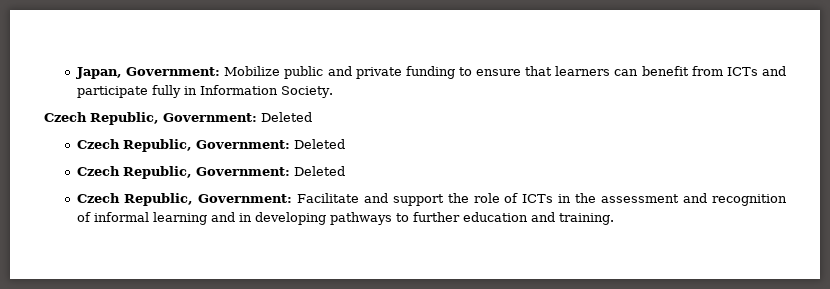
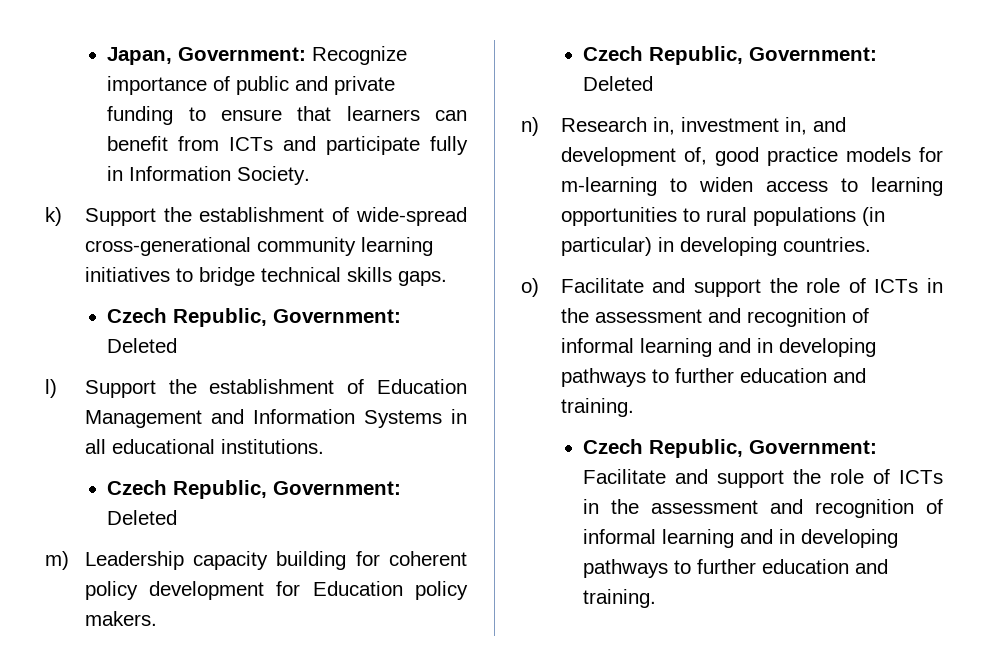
[224,66,281,76] Mobilize -> [312,46,408,65] [107,76,231,95] Recognize importance of
[44,112,312,125] [77,139,346,152] [77,166,346,179] Czech Republic, Government: Deleted // Czech Republic, Government: Deleted // Czech Republic, Government: Deleted -> [45,207,467,226] [84,237,433,256] [84,267,447,286] [107,308,402,327] [107,338,178,353] [45,379,467,398] [84,409,467,428] [84,439,324,454] [107,480,402,499] [107,510,178,525] [45,551,467,570] [84,581,468,600] [84,611,157,626] [583,46,878,65] [583,76,654,91] [521,117,846,136] [560,147,943,166] [560,177,943,196] [560,207,885,226] [560,237,871,256] [521,278,943,297] [560,308,869,327] [560,338,876,357] [560,368,866,387] [560,398,634,417] k) Support the establishment of wide-spread cross-generational community learning initiatives to bridge technical skills gaps. // Czech Republic, Government: Deleted // l) Support the establishment of Education Management and Information Systems in all educational institutions. // Czech Republic, Government: Deleted // m) Leadership capacity building for coherent policy development for Education policy makers. // Czech Republic, Government: Deleted // n) Research in, investment in, and development of, good practice models for m-learning to widen access to learning opportunities to rural populations (in particular) in developing countries. // o) Facilitate and support the role of ICTs in the assessment and recognition of informal learning and in developing pathways to further education and training.

